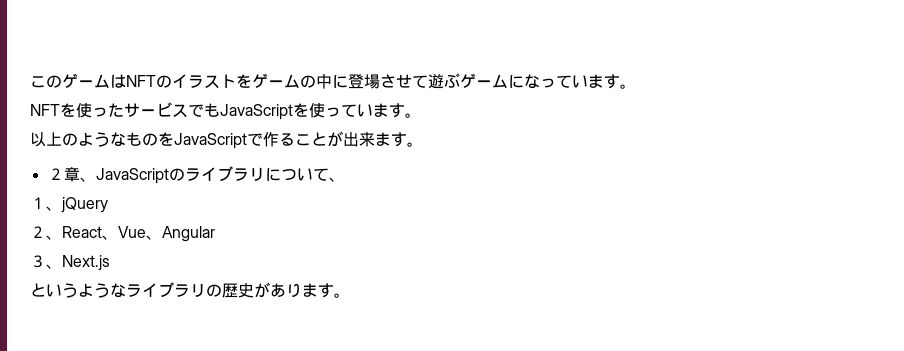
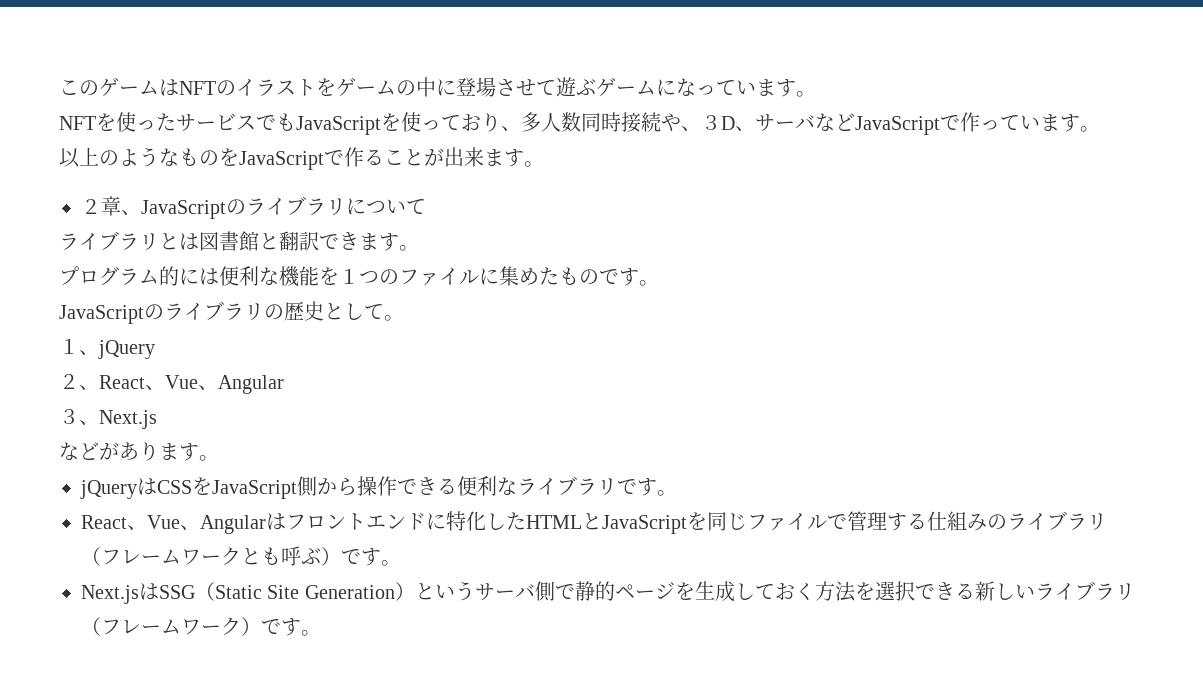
(357, 110) none -> [461,112,1020,135] おり、多人数同時接続や、３D、サーバなどJavaScriptで作って
[328,177,345,182] 、 -> [59,231,419,251] [59,266,659,287] [59,301,404,324] // ライブラリとは図書館と翻訳できます。 // プログラム的には便利な機能を１つのファイルに集めたものです。 // JavaScriptのライブラリの歴史として。
[30,282,318,298] というようなライブラリの歴史がありま -> [59,442,219,461] [80,476,677,499] [81,511,1107,534] [81,546,401,566] [81,581,1135,604] [81,617,281,636] などがあります。 // jQueryはCSSをJavaScript側から操作できる便利なライブラリです。 // React、Vue、Angularはフロントエンドに特化したHTMLとJavaScriptを同じファイルで管理する仕組みのライブラリ（フレームワークとも呼ぶ）です。 // Next.jsはSSG（Static Site Generation）というサーバ側で静的ページを生成しておく方法を選択できる新しいライブラリ（フレームワーク）で

